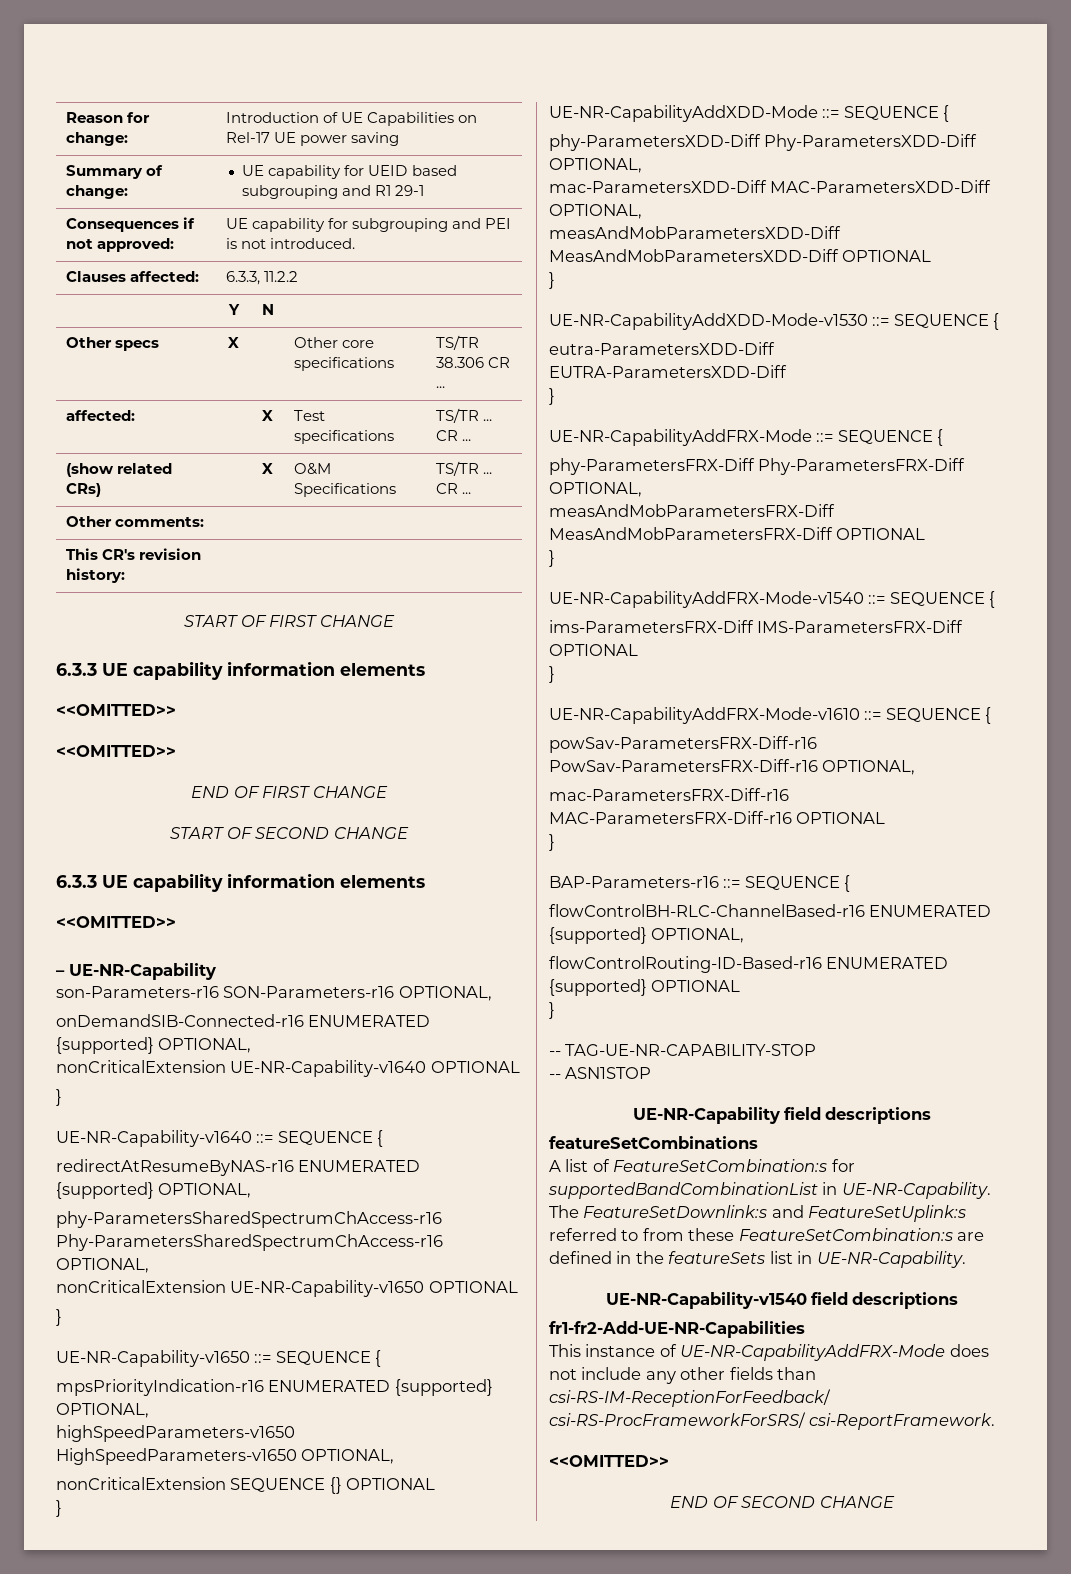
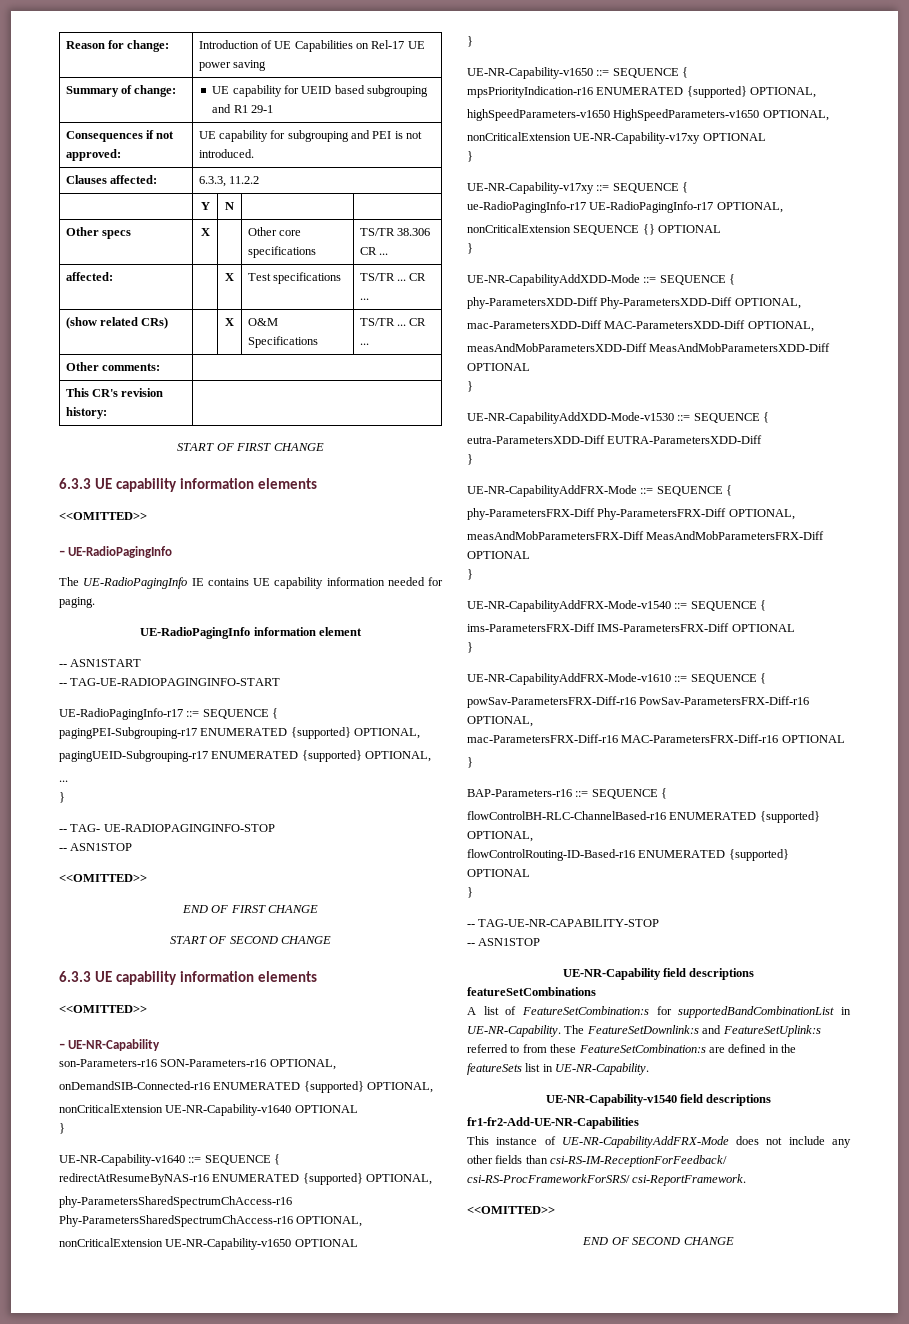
(176, 710) none -> [59,546,173,558] [59,577,443,589] [59,597,95,608] [140,627,362,639] [59,659,142,667] [59,678,281,686] [59,708,279,720] [59,727,421,739] [59,750,432,762] [59,780,68,782] [59,792,65,803] [59,824,275,832] [59,843,133,851] // – UE-RadioPagingInfo // The UE-RadioPagingInfo IE contains UE capability information needed for paging. // UE-RadioPagingInfo information element // -- ASN1START // -- TAG-UE-RADIOPAGINGINFO-START // UE-RadioPagingInfo-r17 ::= SEQUENCE { // pagingPEI-Subgrouping-r17 ENUMERATED {supported} OPTIONAL, // pagingUEID-Subgrouping-r17 ENUMERATED {supported} OPTIONAL, // ... // } // -- TAG- UE-RADIOPAGINGINFO-STOP // -- ASN1STOP
(395, 1456) none -> [467,132,766,144] [467,151,473,162] [467,182,689,194] [467,201,783,213] // nonCriticalExtension UE-NR-Capability-v17xy OPTIONAL // } // UE-NR-Capability-v17xy ::= SEQUENCE { // ue-RadioPagingInfo-r17 UE-RadioPagingInfo-r17 OPTIONAL,

